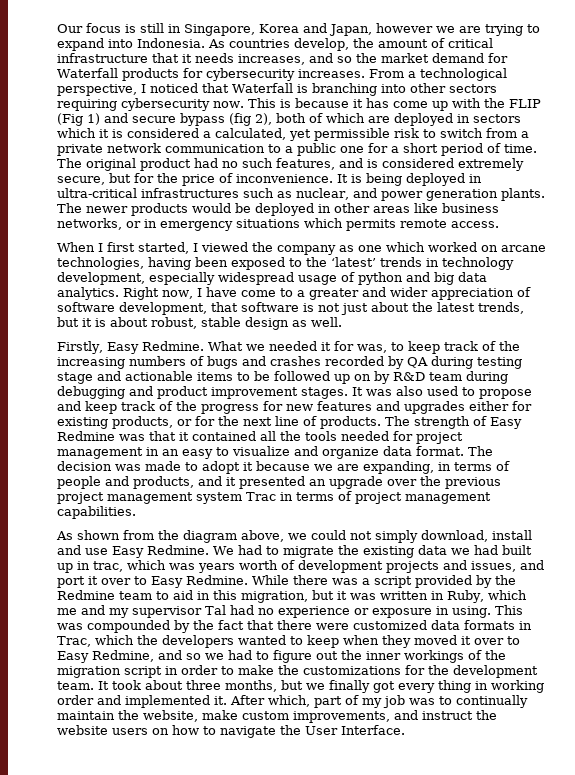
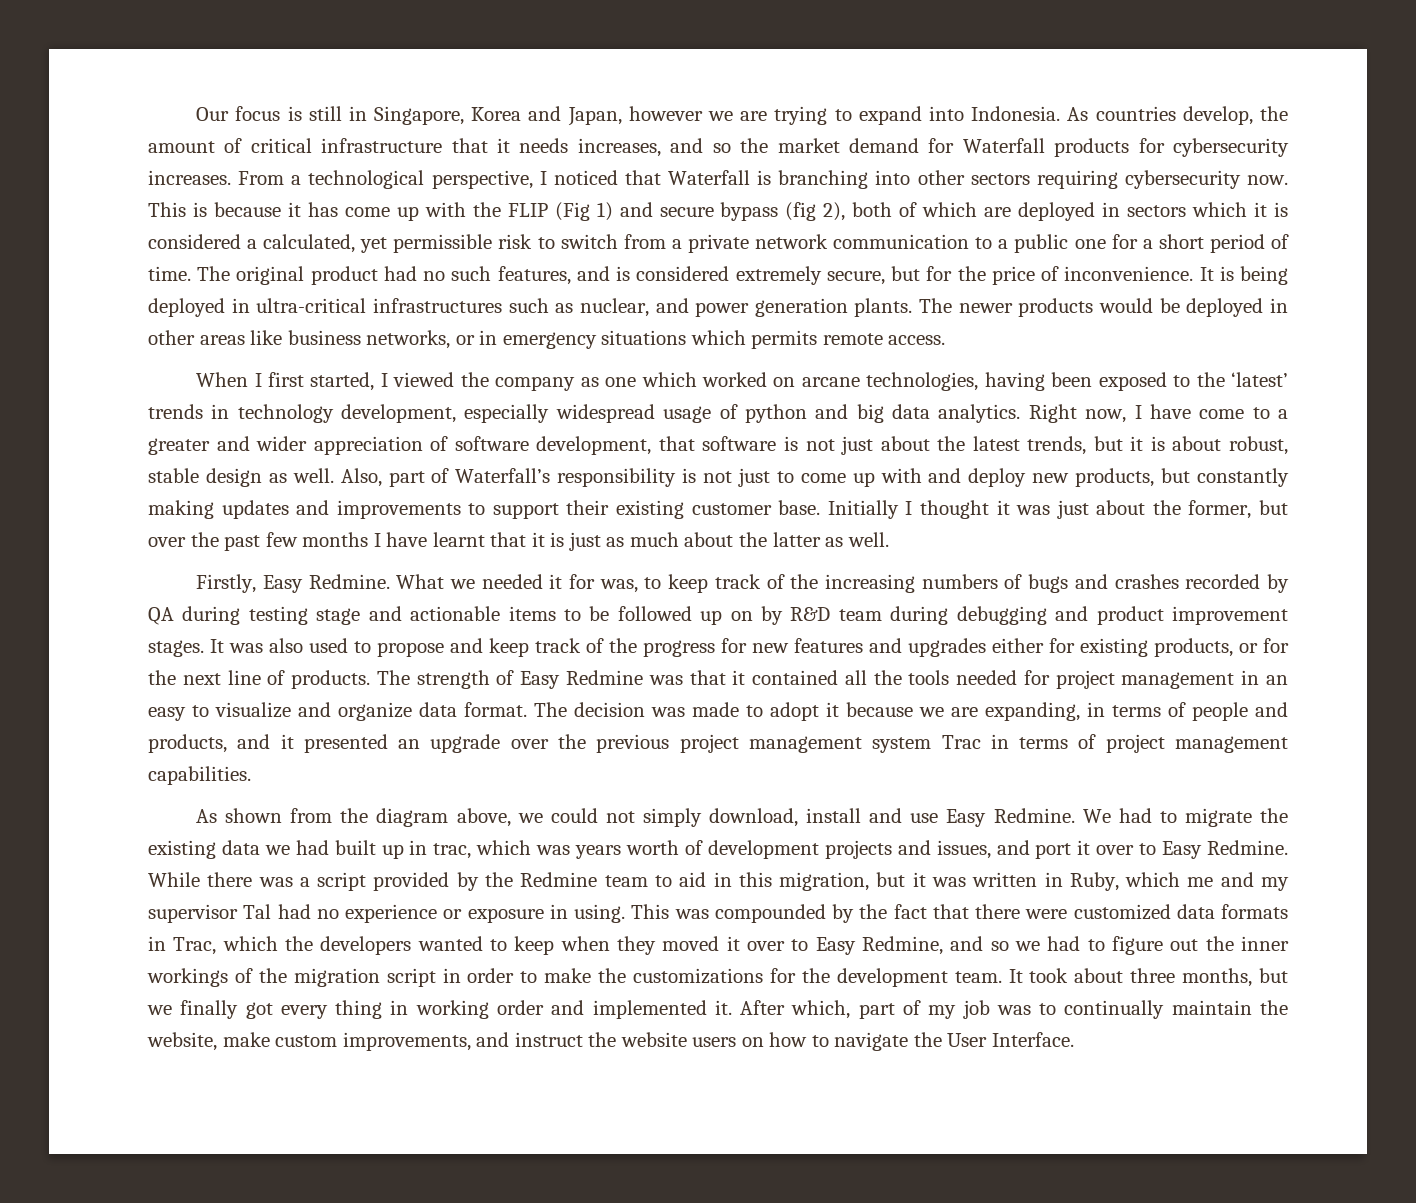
(342, 322) none -> [340,468,1290,487] [148,500,1288,519] [148,532,889,551] Also, part of Waterfall’s responsibility is not just to come up with and deploy new products, but constantly making updates and improvements to support their existing customer base. Initially I thought it was just about the former, but over the past few months I have learnt that it is just as much about the latter as well.

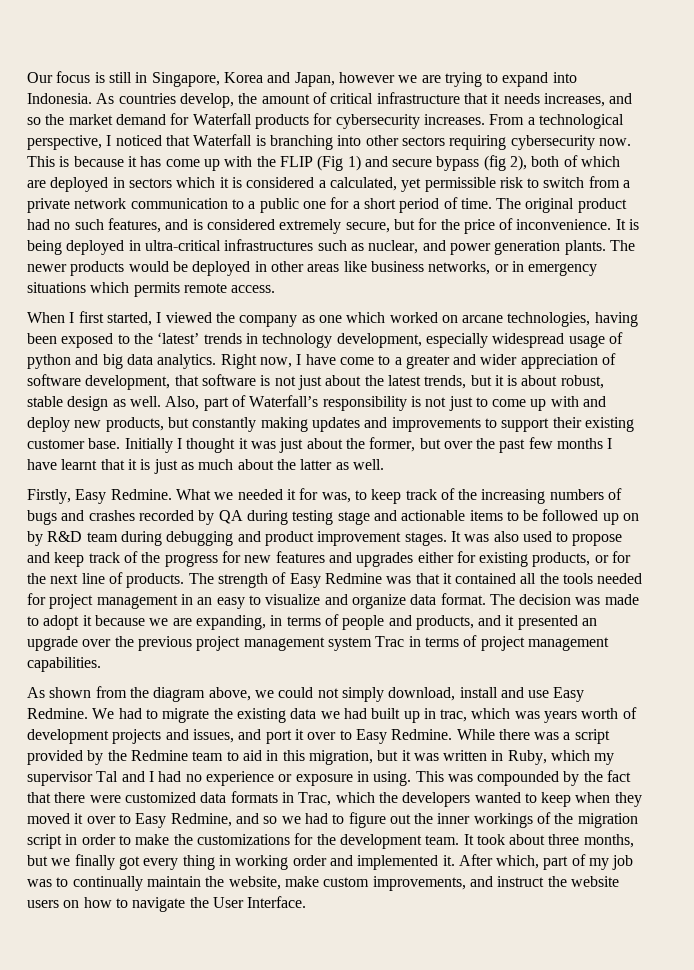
[1187,872,1254,887] me and -> (591, 755) none
(272, 911) none -> [121,771,154,782] and I

